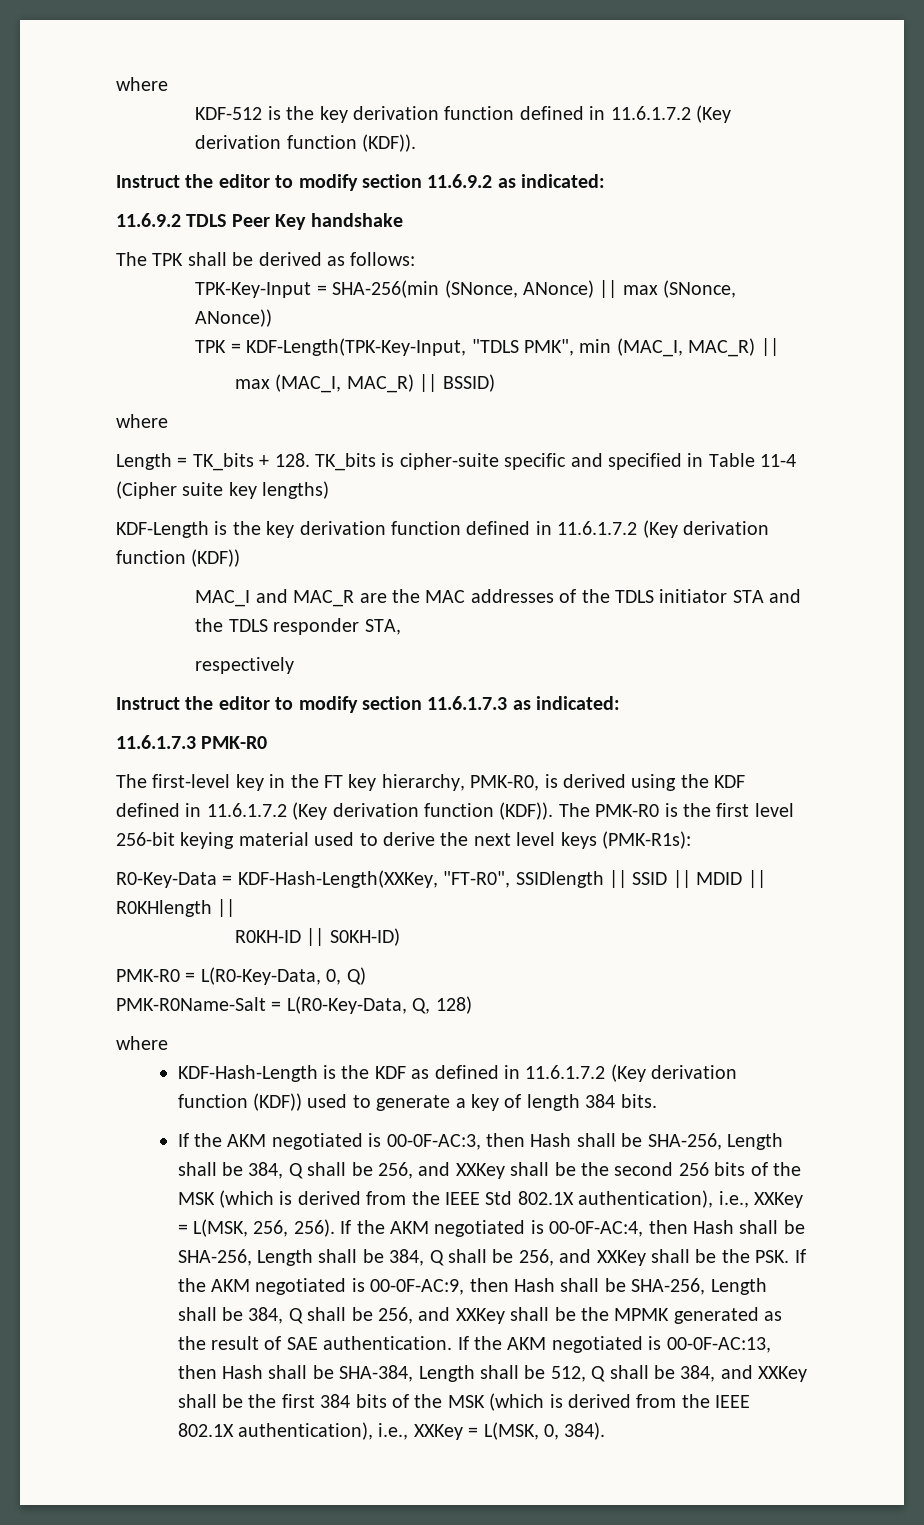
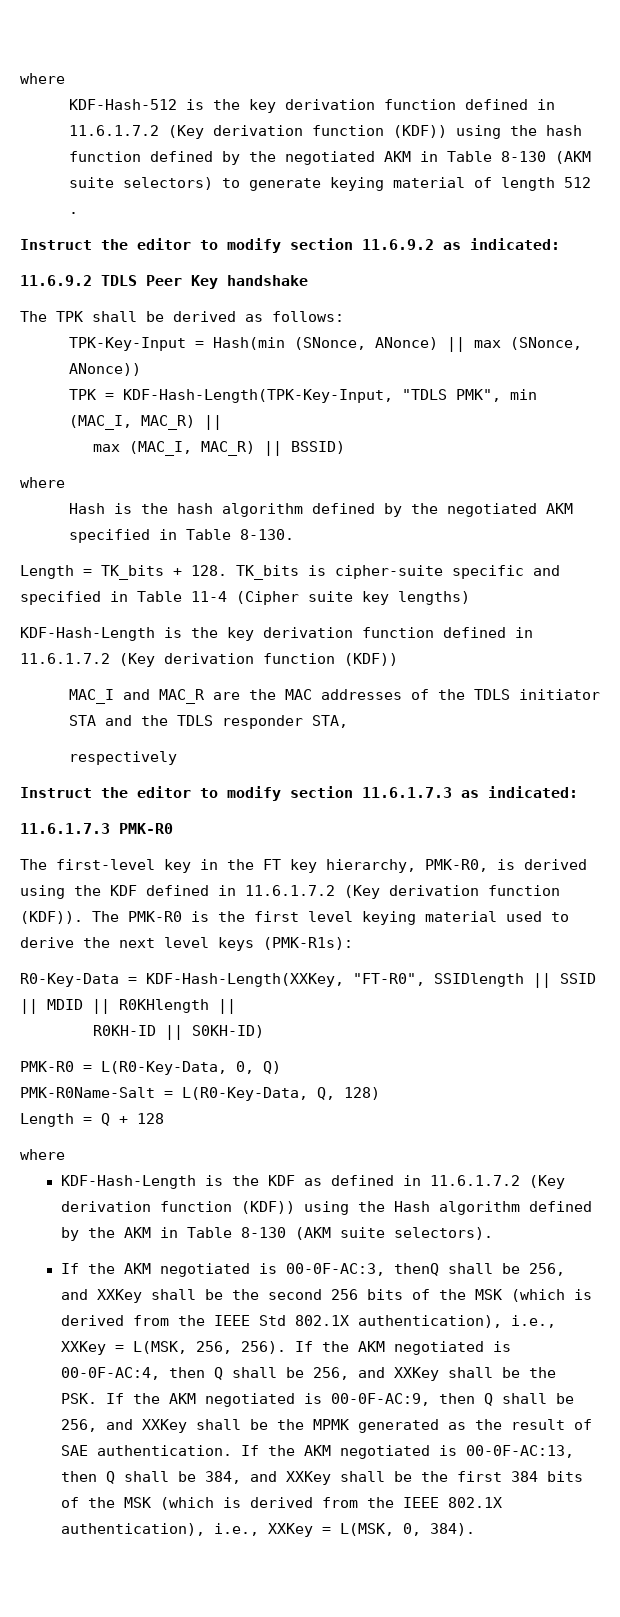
[116,77,168,91] [195,107,263,120] where // KDF-512 -> [20,73,65,84] [68,99,177,110] where // KDF-Hash-512
[362,134,417,152] (KDF)). -> [392,125,582,139] [68,151,591,165] [68,177,591,191] [68,212,78,214] (KDF)) using the hash function defined by the negotiated AKM in Table 8-130 (AKM suite selectors) to generate keying material of length 512 .
[332,280,440,298] SHA-256(min -> [212,337,285,350] Hash(min
[246,338,467,356] KDF-Length(TPK-Key-Input, -> [122,389,393,403] KDF-Hash-Length(TPK-Key-Input,
(168, 421) none -> [68,503,573,517] [68,529,294,543] // Hash is the hash algorithm defined by the negotiated AKM specified in Table 8-130.
[116,521,209,538] KDF-Length -> [20,627,155,641] KDF-Hash-Length
[116,832,175,846] 256-bit -> (353, 916) none
(472, 1005) none -> [20,1113,164,1127] // Length = Q + 128
[307,1094,657,1111] used to generate a key of length 384 bits. -> [303,1201,592,1215] [60,1227,493,1241] using the Hash algorithm defined by the AKM in Table 8-130 (AKM suite selectors).
[486,1133,784,1150] [177,1162,303,1179] then Hash shall be SHA-256, Length shall be 384, Q -> [393,1263,439,1276] thenQ
[693,1220,805,1234] [177,1249,425,1266] Hash shall be SHA-256, Length shall be 384, -> (205, 1372) none
[514,1278,767,1295] [177,1307,284,1324] Hash shall be SHA-256, Length shall be 384, -> (475, 1398) none
[222,1365,586,1382] Hash shall be SHA-384, Length shall be 512, -> (97, 1476) none

